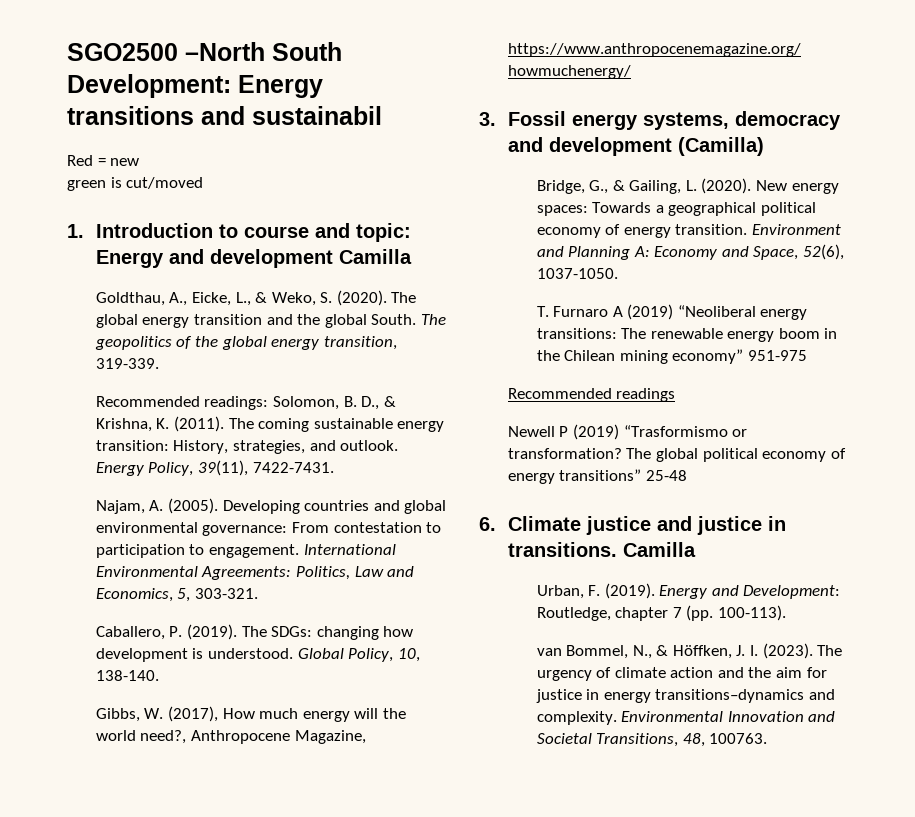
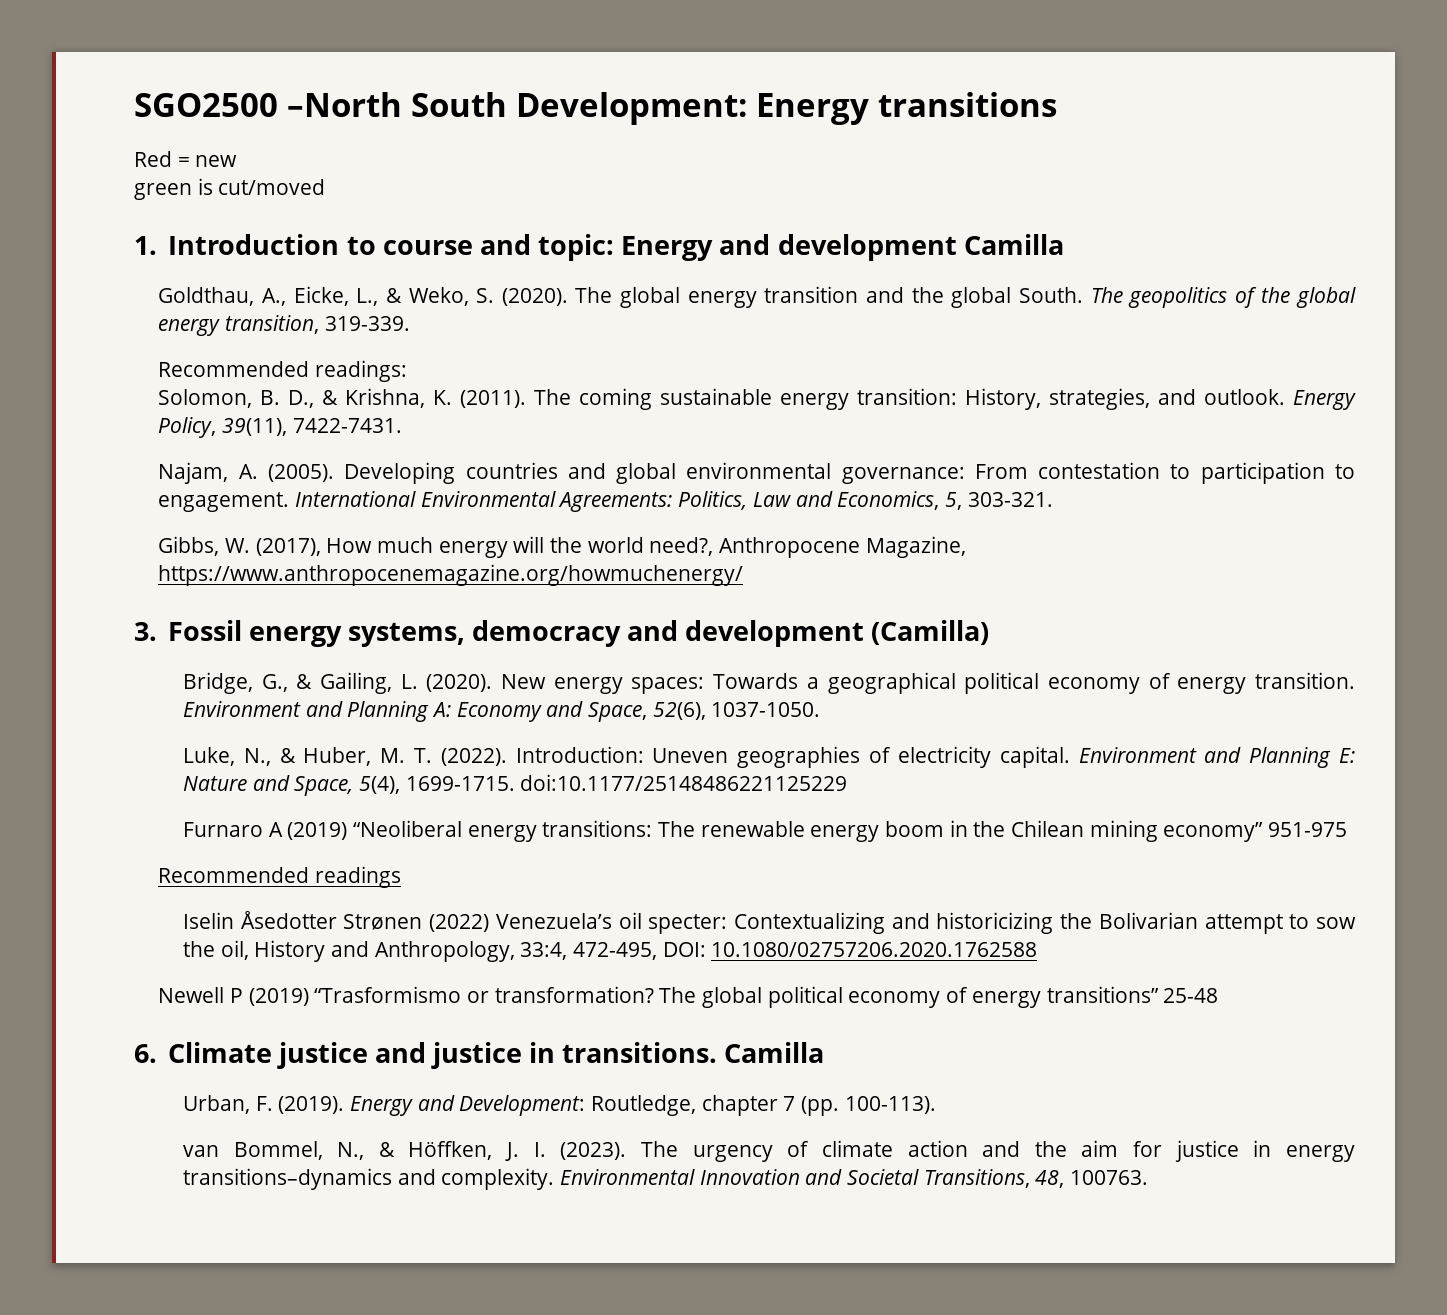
[201,106,382,125] and sustainabil -> (1057, 104) none
(269, 403) none -> (408, 371) //
[95,624,414,640] [95,648,420,662] [95,670,159,681] // Caballero, P. (2019). The SDGs: changing how development is understood. Global Policy, 10, 138-140. -> (1053, 499) none
[536,306,549,317] T. -> [182,746,1355,768] [182,774,848,796] Luke, N., & Huber, M. T. (2022). Introduction: Uneven geographies of electricity capital. Environment and Planning E: Nature and Space, 5(4), 1699-1715. doi:10.1177/25148486221125229 //
(676, 395) none -> [182,911,1356,934] [182,940,1038,962] // Iselin Åsedotter Strønen (2022) Venezuela’s oil specter: Contextualizing and historicizing the Bolivarian attempt to sow the oil, History and Anthropology, 33:4, 472-495, DOI: 10.1080/02757206.2020.1762588

